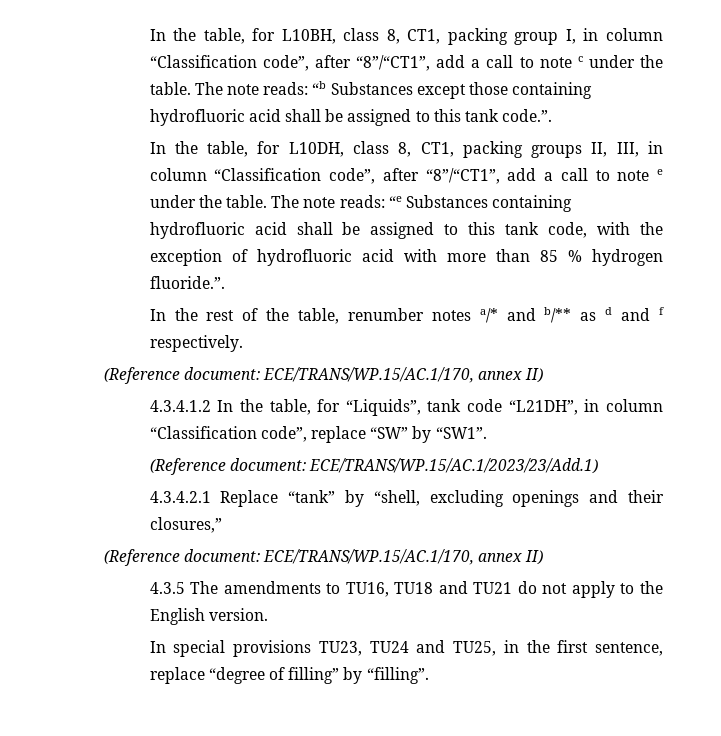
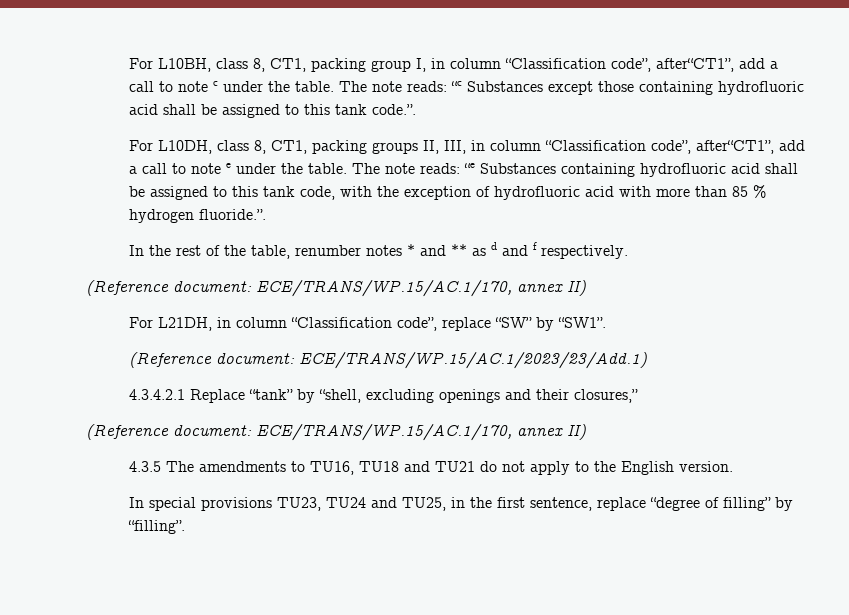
[149,28,276,44] In the table, for -> [129,58,154,69] For
[314,55,430,71] after “8”/“CT1”, -> [656,58,735,72] after“CT1”,
[312,81,327,95] “b -> [451,81,463,92] “c
[149,141,281,157] In the table, for -> [129,140,154,151] For
[382,168,500,184] after “8”/“CT1”, -> [696,140,775,154] after“CT1”,
[479,307,572,323] a/* and b/** -> [407,244,468,256] * and **
[149,399,578,416] 4.3.4.1.2 In the table, for “Liquids”, tank code “L21DH”, -> [129,317,213,331] For L21DH,

